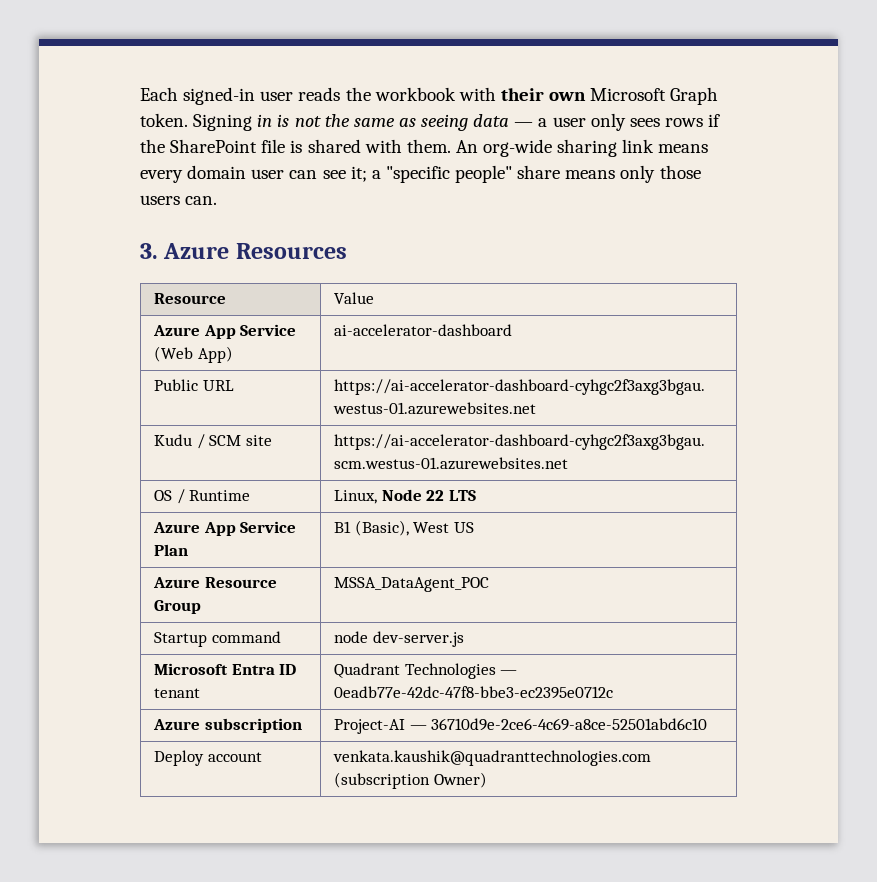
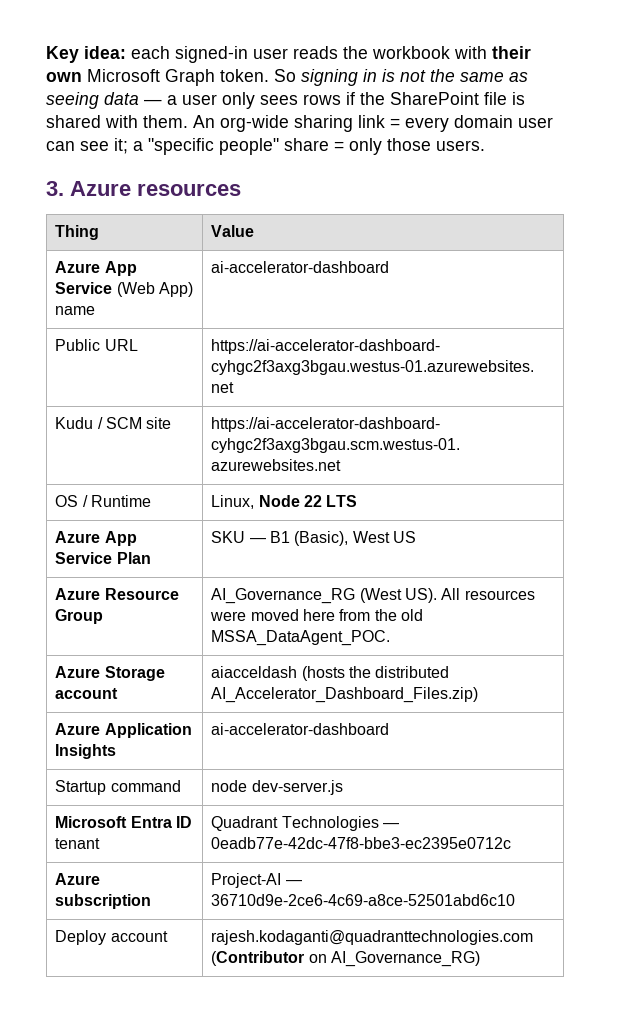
[140,87,178,101] Each -> [46,46,170,63] Key idea: each
[193,114,253,131] Signing -> [274,69,358,86] So signing
[658,144,709,153] means -> [390,118,400,128] =
[565,170,616,179] means -> [334,141,344,151] =
[140,195,218,205] users can. -> [436,140,485,151] users.
[235,243,347,259] [154,293,227,304] Resources // Resource -> [137,183,241,196] [55,225,100,240] resources // Thing
(233, 354) none -> [55,306,96,315] name
(189, 550) none -> [211,531,266,543] SKU —
[334,577,490,592] MSSA_DataAgent_POC -> [211,588,535,604] [210,609,423,621] [211,630,391,646] [55,666,165,681] [55,688,119,699] [211,666,450,681] [211,687,479,703] [55,723,192,738] [55,744,117,759] [211,723,390,735] AI_Governance_RG (West US). All resources were moved here from the old MSSA_DataAgent_POC. // Azure Storage account | aiacceldash (hosts the distributed AI_Accelerator_Dashboard_Files.zip) // Azure Application Insights | ai-accelerator-dashboard
[333,750,652,766] [334,772,487,789] venkata.kaushik@quadranttechnologies.com (subscription Owner) -> [211,930,534,945] [211,951,480,967] rajesh.kodaganti@quadranttechnologies.com (Contributor on AI_Governance_RG)

